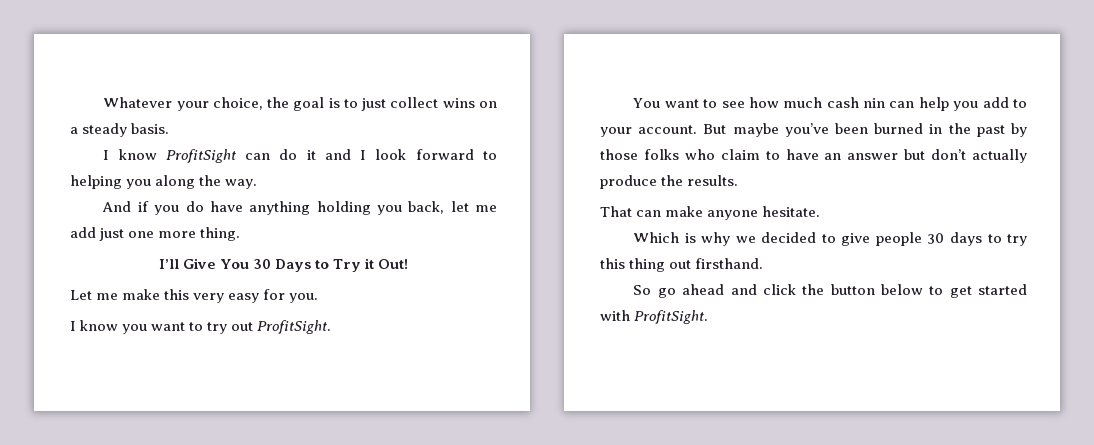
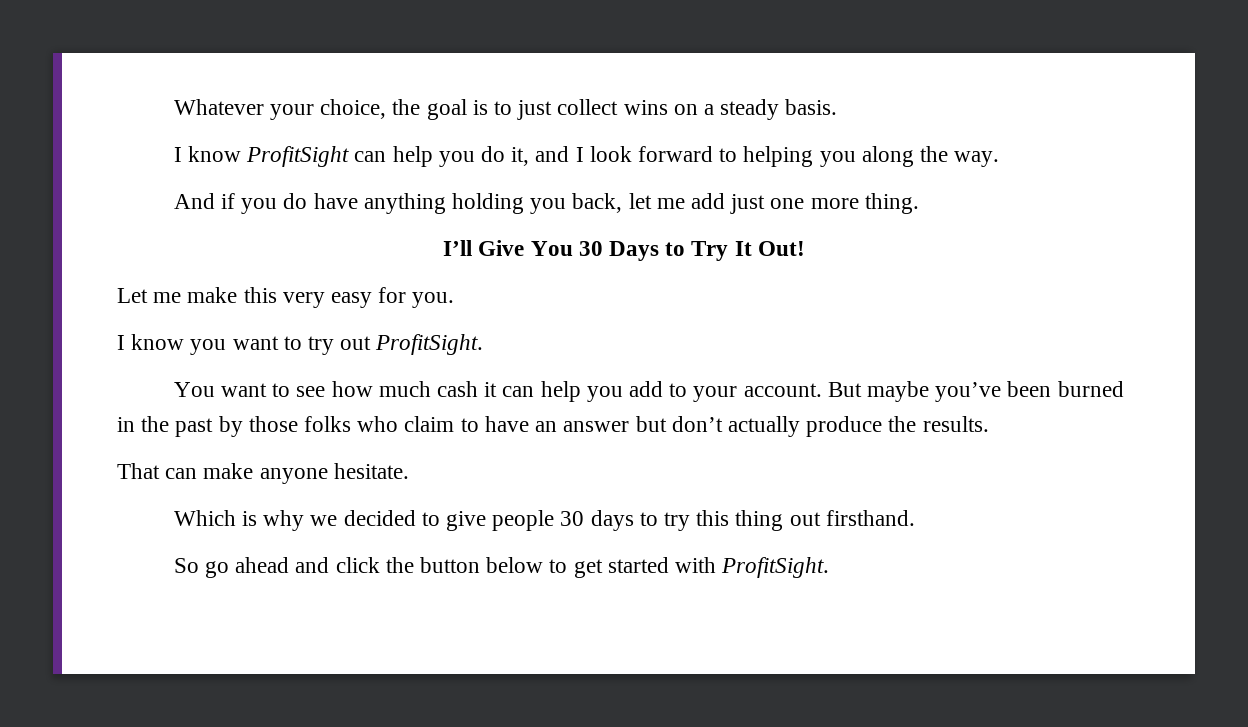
[279,149,316,160] do it -> [392,146,530,167] help you do it,
[365,258,375,269] it -> [734,241,752,256] It
[863,98,886,108] nin -> [484,382,498,397] it

